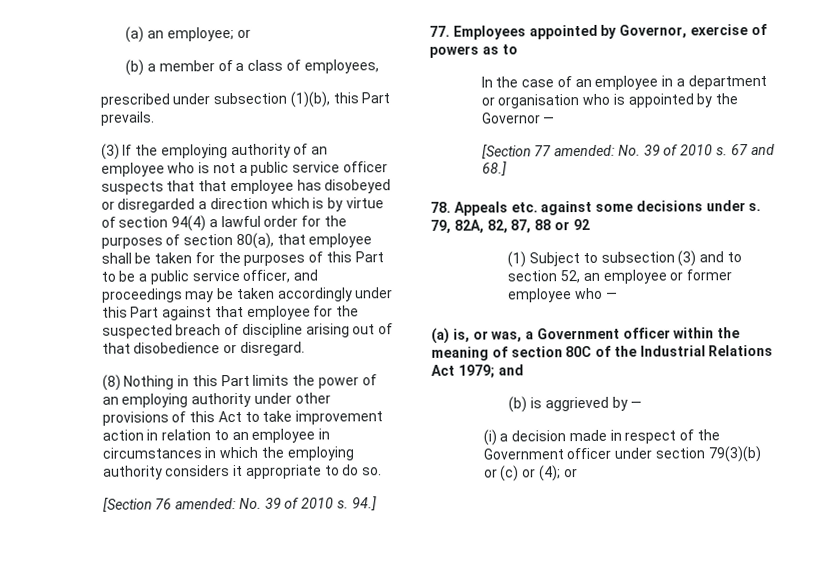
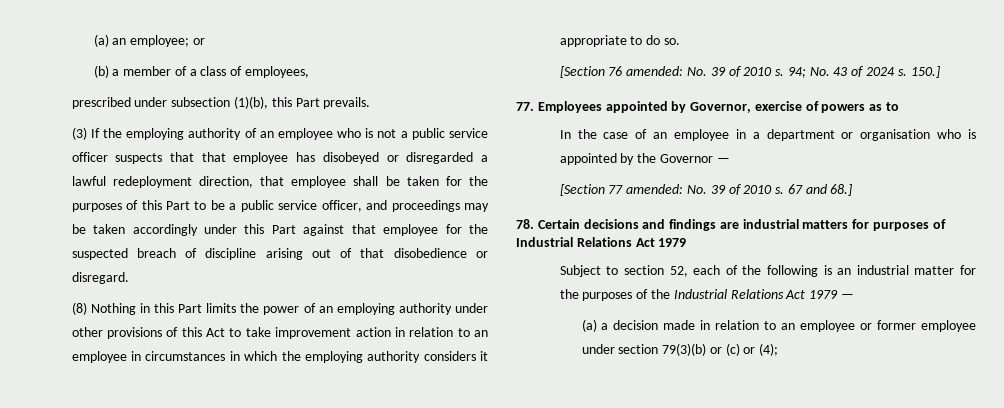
[209,197,384,212] [100,215,347,232] [100,232,274,250] direction which is by virtue of section 94(4) a lawful order for the purposes of section 80(a), -> [71,176,253,188] lawful redeployment direction,
[351,496,377,512] 94.] -> [787,66,940,78] 94; No. 43 of 2024 s. 150.]
[453,200,762,216] [430,218,590,234] [507,250,742,268] [507,270,581,284] Appeals etc. against some decisions under s. 79, 82A, 82, 87, 88 or 92 // (1) Subject to subsection (3) and to section 52, -> [537,219,946,231] [516,237,687,247] [559,265,976,277] [559,289,854,301] [581,319,777,332] Certain decisions and findings are industrial matters for purposes of Industrial Relations Act 1979 // Subject to section 52, each of the following is an industrial matter for the purposes of the Industrial Relations Act 1979 — // (a) a decision made in relation to
[574,287,618,300] [431,327,741,344] [431,344,774,361] [431,364,524,379] [508,396,643,413] [482,429,720,446] [482,447,612,460] who — // (a) is, or was, a Government officer within the meaning of section 80C of the Industrial Relations Act 1979; and // (b) is aggrieved by — // (i) a decision made in respect of the Government officer -> (976, 326) none
[563,468,578,478] or -> (779, 349) none

